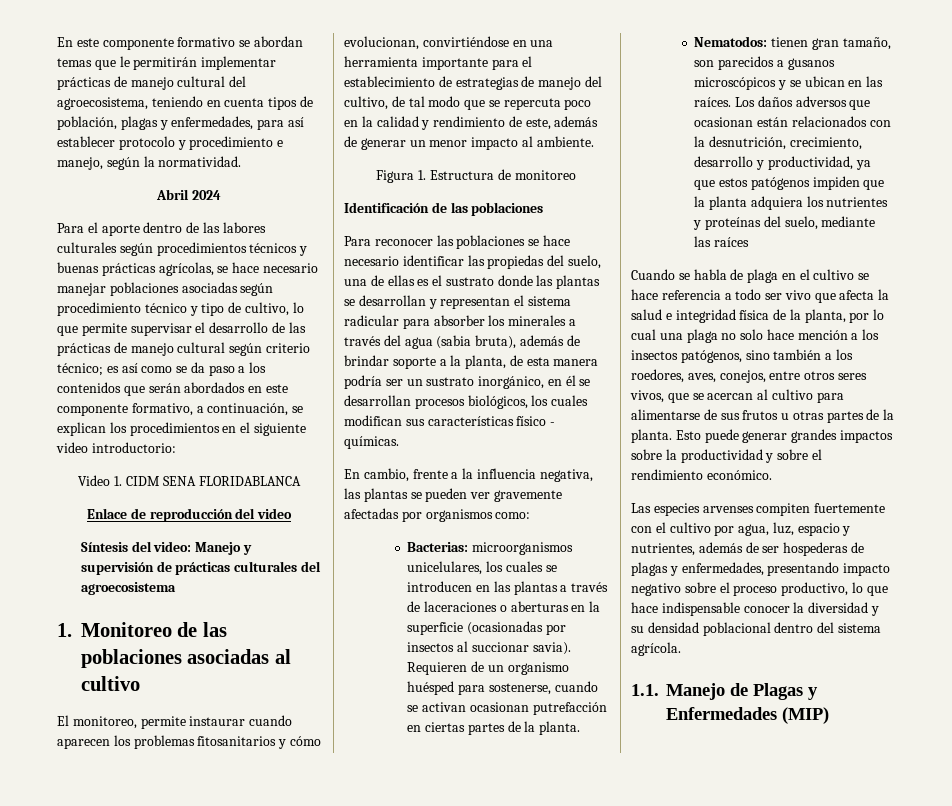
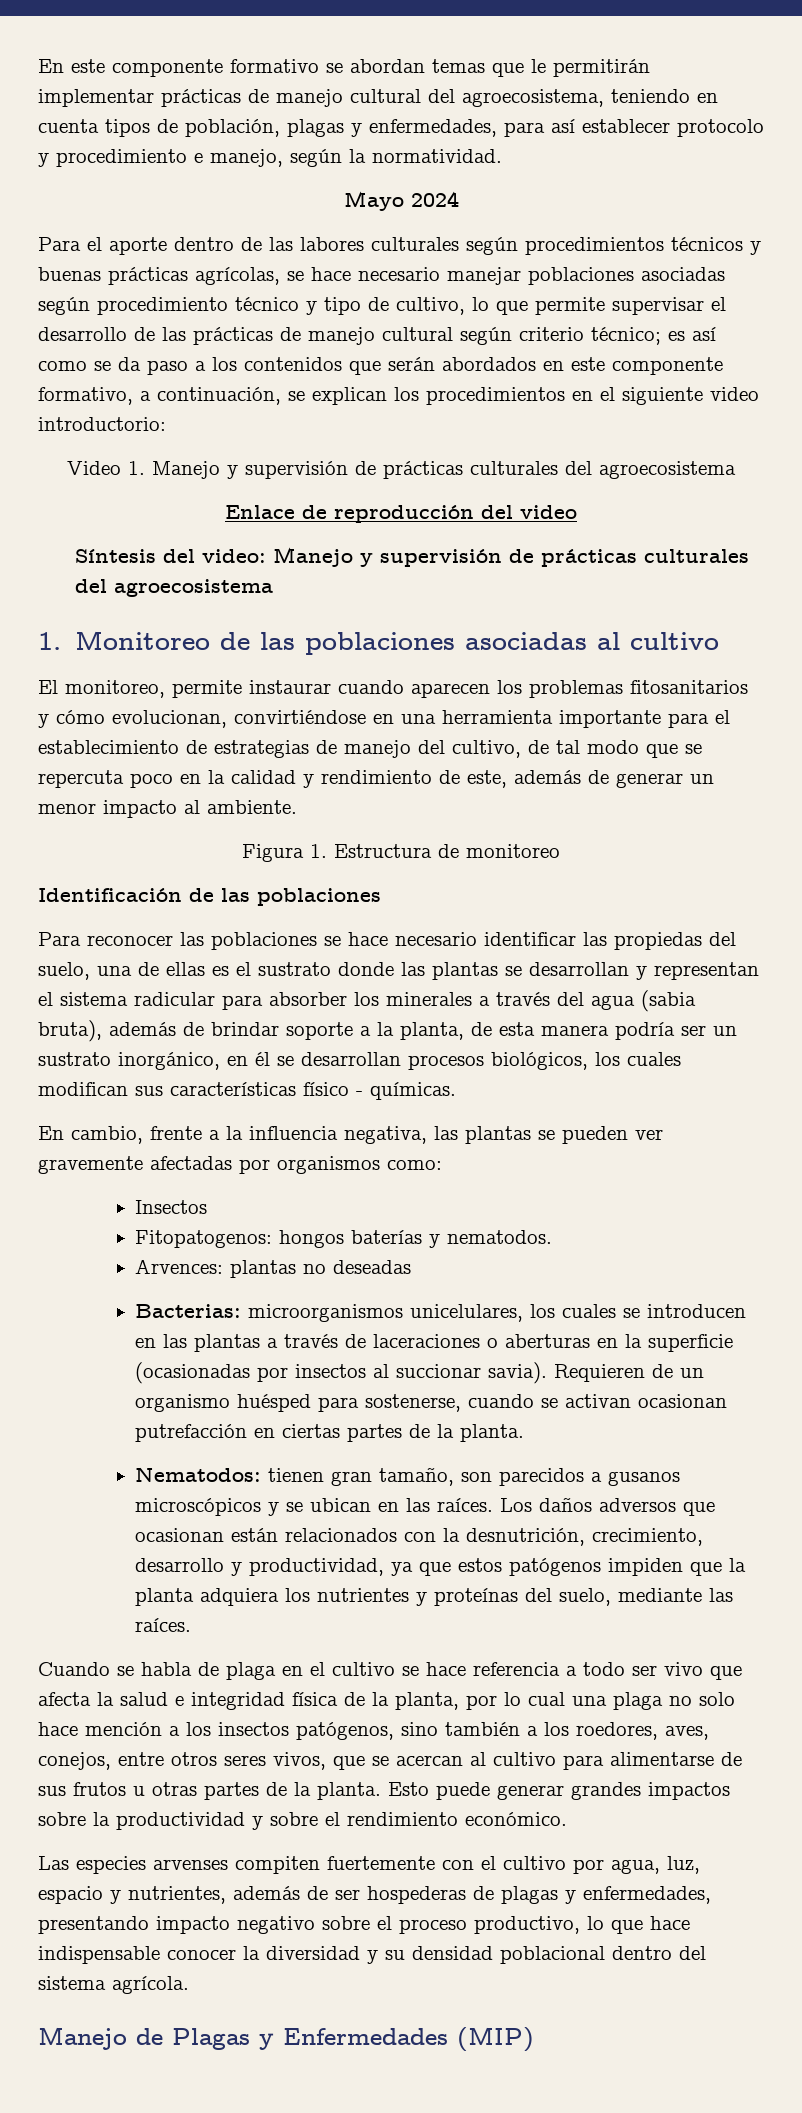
[156,189,190,200] Abril -> [343,191,404,211] Mayo
[126,476,301,486] CIDM SENA FLORIDABLANCA -> [152,461,736,479] Manejo y supervisión de prácticas culturales del agroecosistema
(531, 515) none -> [135,1200,208,1214] [135,1230,553,1248] [135,1259,412,1278] // Insectos // Fitopatogenos: hongos baterías y nematodos. // Arvences: plantas no deseadas
[713,237,749,247] raíces -> [135,1618,192,1632] raíces.
[631,684,659,696] 1.1. -> (189, 1985) none

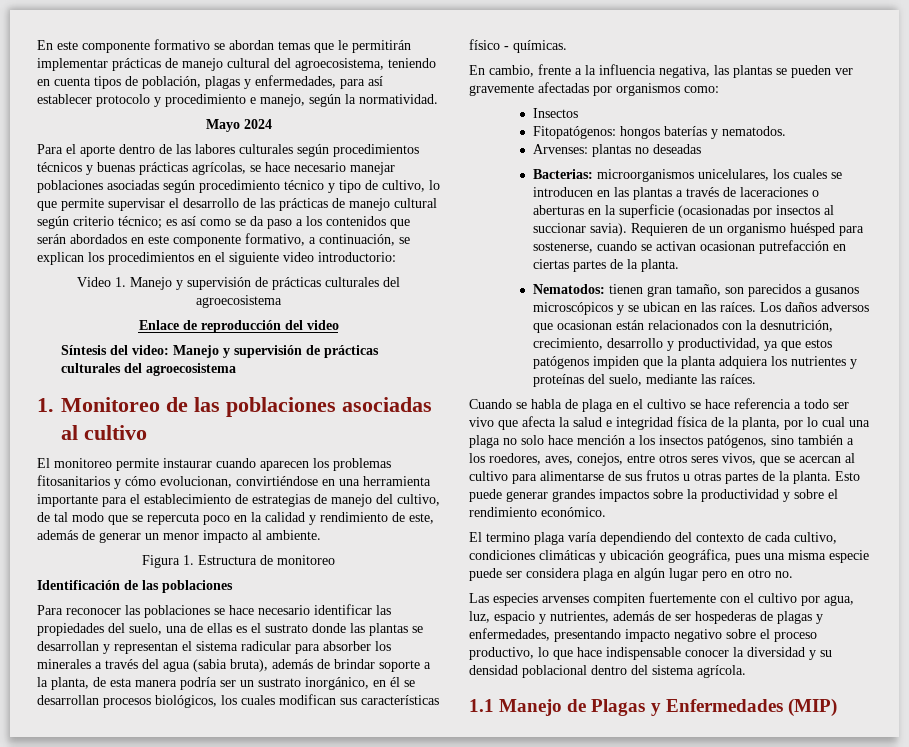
[65,680,165,698] monitoreo, -> [54,458,112,468] monitoreo
[614,932,702,950] propiedas -> [37,623,104,636] propiedades
[135,1230,273,1248] Fitopatogenos: -> [532,126,616,139] Fitopatógenos:
[135,1259,224,1274] Arvences: -> [532,144,588,154] Arvenses:
(567, 1819) none -> [469,532,837,545] [469,549,869,563] [469,568,793,581] // El termino plaga varía dependiendo del contexto de cada cultivo, condiciones climáticas y ubicación geográfica, pues una misma especie puede ser considera plaga en algún lugar pero en otro no.
(189, 1985) none -> [469,699,494,712] 1.1

